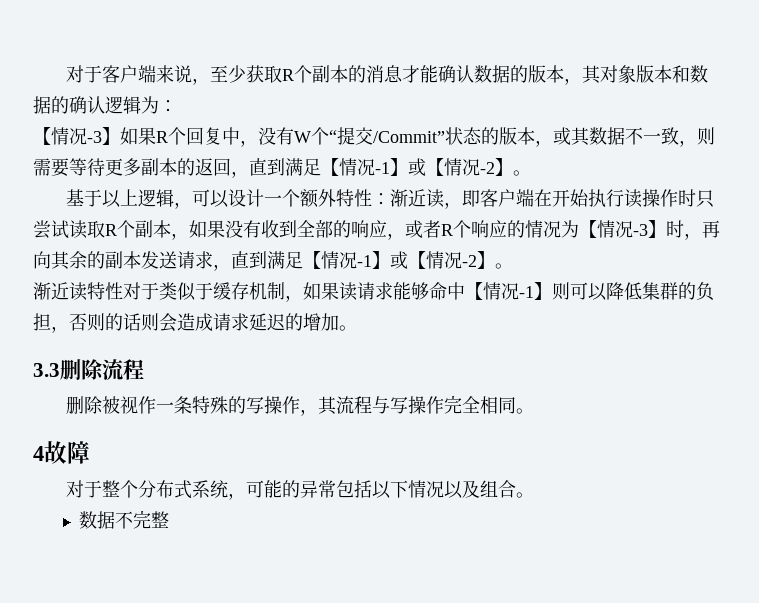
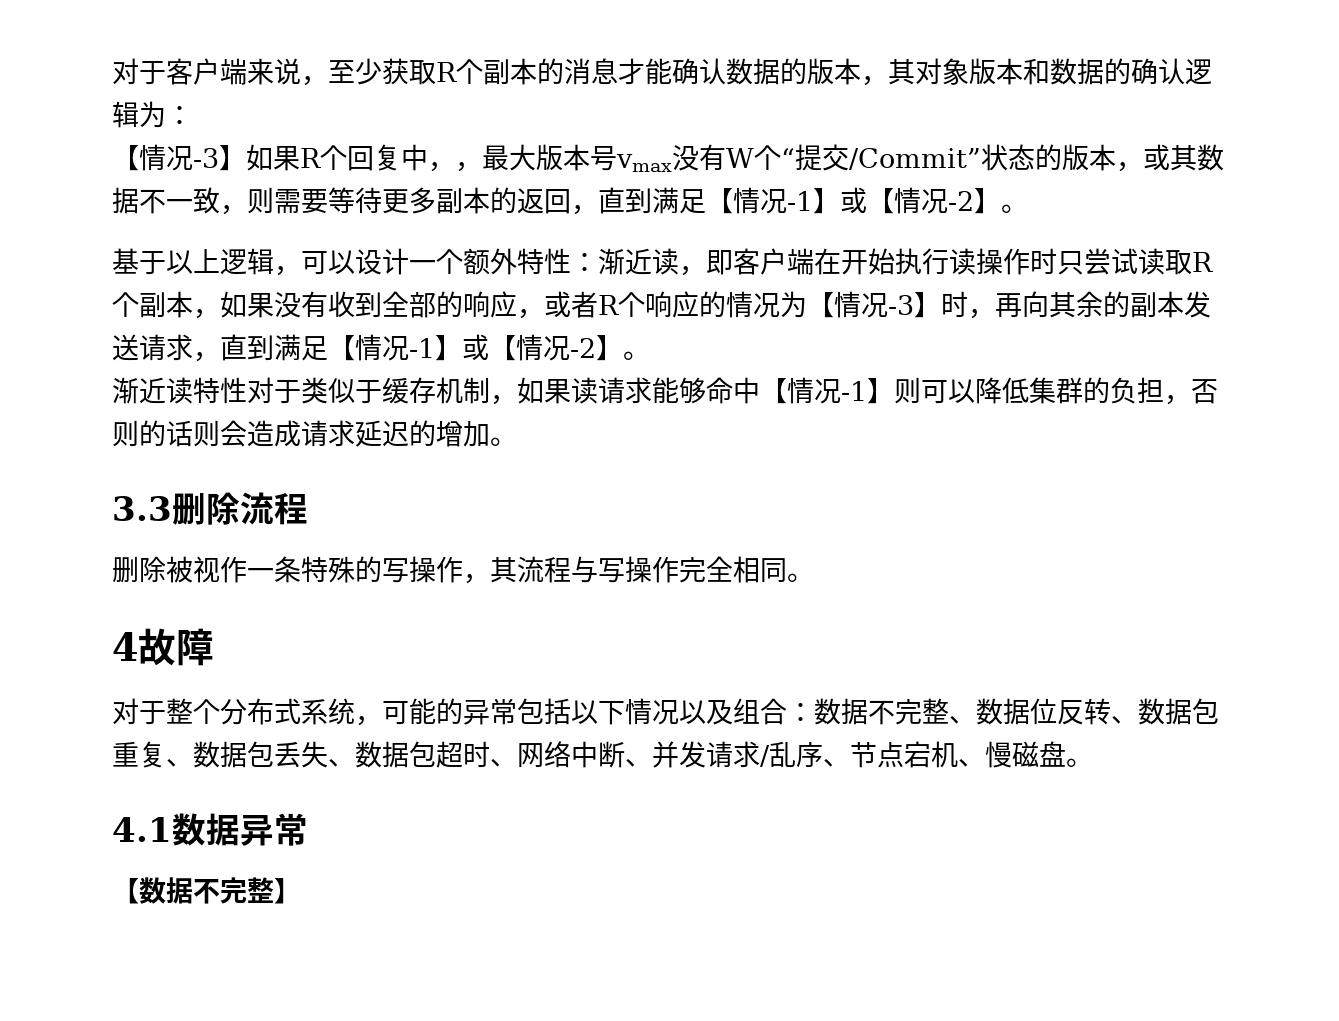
(258, 143) none -> [455,144,672,172] ，最大版本号vmax
[516,492,535,498] [79,510,170,529] 。 // 数据不完整 -> [787,698,1219,725] [112,741,1093,768] [112,813,308,846] [112,877,301,904] ：数据不完整、数据位反转、数据包重复、数据包丢失、数据包超时、网络中断、并发请求/乱序、节点宕机、慢磁盘。 // 4.1数据异常 // 【数据不完整】

